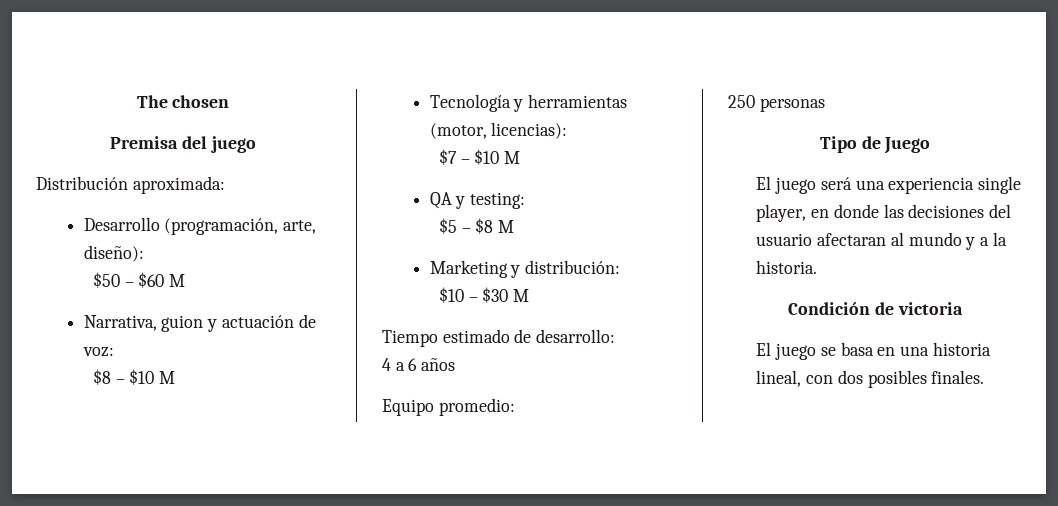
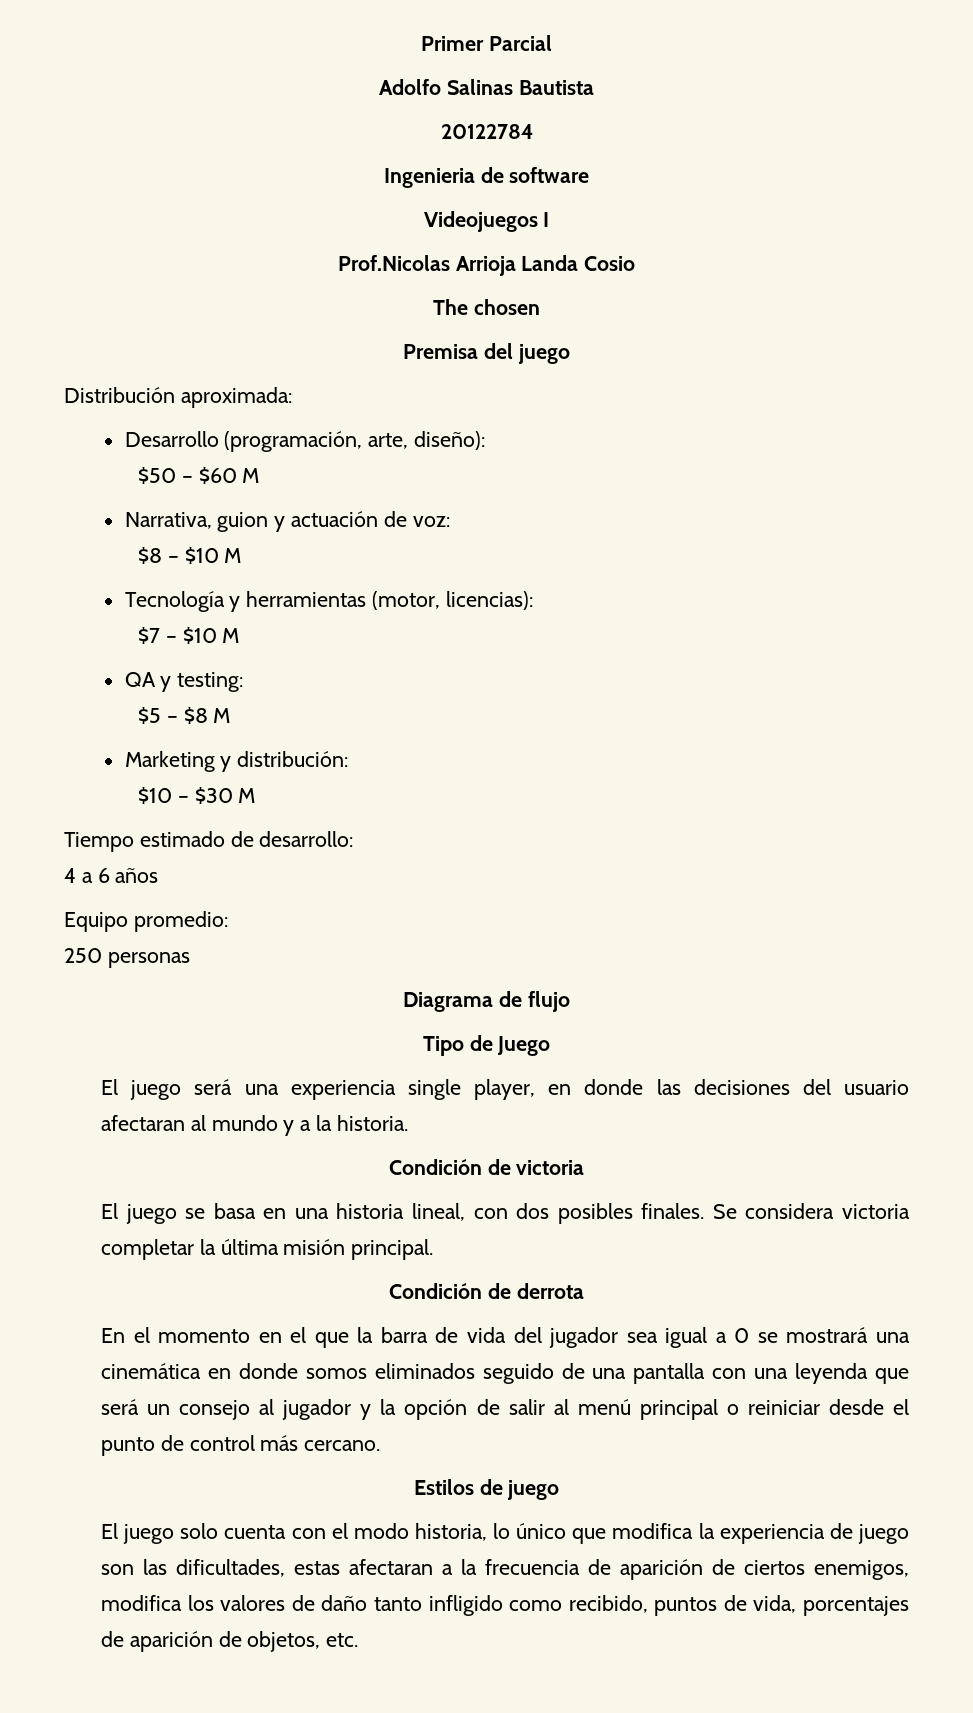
(136, 101) none -> [421,35,552,51] [379,79,594,95] [440,124,533,139] [383,167,590,188] [423,211,550,232] [337,255,636,276] Primer Parcial // Adolfo Salinas Bautista // 20122784 // Ingenieria de software // Videojuegos I // Prof.Nicolas Arrioja Landa Cosio //
(825, 105) none -> [403,991,570,1012] // Diagrama de flujo
(985, 377) none -> [712,1203,910,1219] [101,1239,434,1260] [389,1283,584,1299] [101,1327,910,1348] [101,1363,909,1384] [101,1399,909,1420] [101,1435,381,1456] [413,1479,560,1500] [101,1523,910,1544] [101,1559,909,1580] [101,1595,909,1616] [101,1631,359,1652] Se considera victoria completar la última misión principal. // Condición de derrota // En el momento en el que la barra de vida del jugador sea igual a 0 se mostrará una cinemática en donde somos eliminados seguido de una pantalla con una leyenda que será un consejo al jugador y la opción de salir al menú principal o reiniciar desde el punto de control más cercano. // Estilos de juego // El juego solo cuenta con el modo historia, lo único que modifica la experiencia de juego son las dificultades, estas afectaran a la frecuencia de aparición de ciertos enemigos, modifica los valores de daño tanto infligido como recibido, puntos de vida, porcentajes de aparición de objetos, etc.

